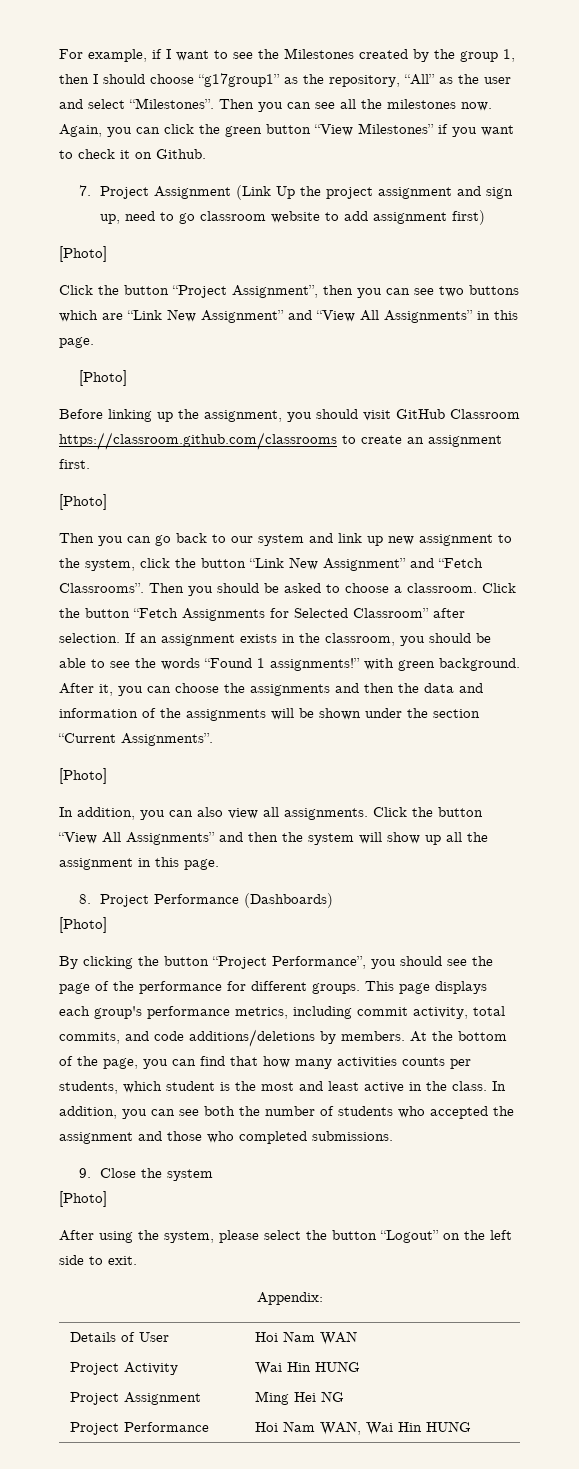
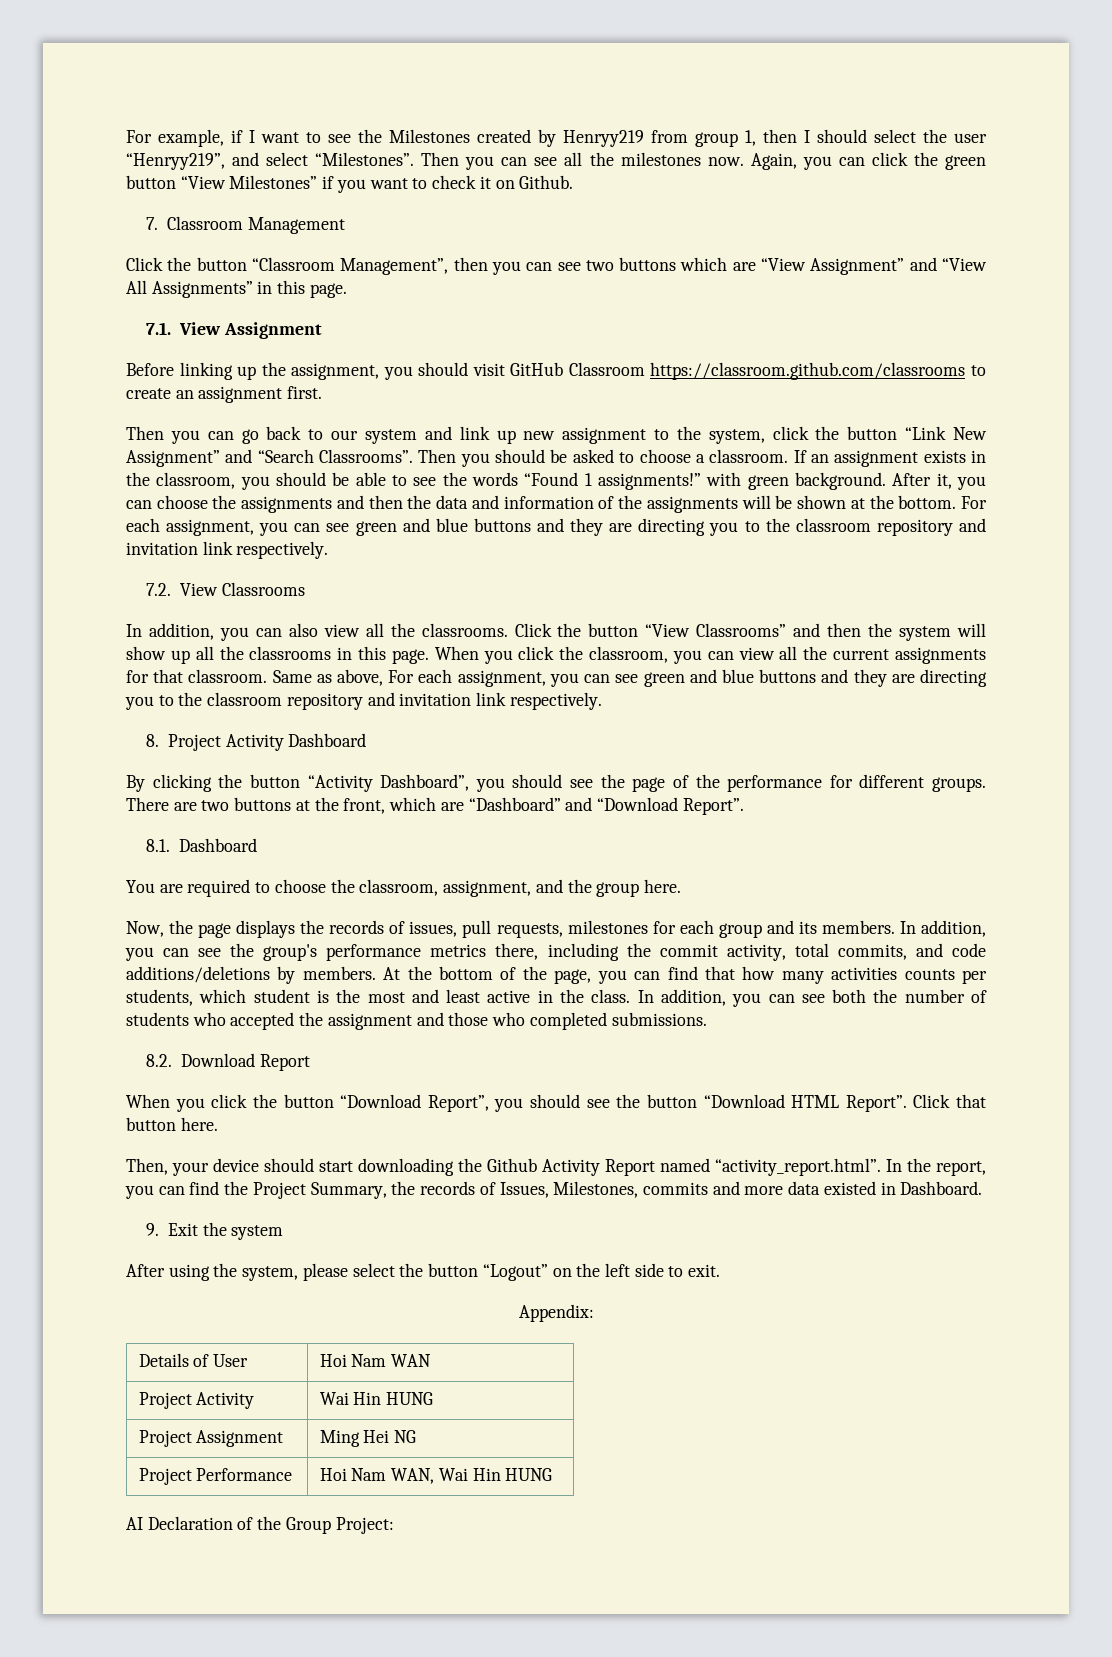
[434,49,455,59] the -> [563,130,688,147] Henryy219 from
[150,73,453,87] choose “g17group1” as the repository, “All” as -> [874,129,916,143] select
(511, 80) none -> [126,153,225,170] “Henryy219”,
[99,185,513,200] [99,210,485,225] [59,246,107,262] [59,285,318,298] Project Assignment (Link Up the project assignment and sign up, need to go classroom website to add assignment first) // [Photo] // Click the button “Project Assignment”, -> [166,216,345,234] [126,257,449,275] Classroom Management // Click the button “Classroom Management”,
[127,309,196,322] “Link New -> [761,258,807,271] “View
[79,370,128,386] [Photo] -> [146,322,322,339] 7.1. View Assignment
[59,494,107,510] // [Photo] -> (323, 392) none
[438,558,483,568] “Fetch -> [257,449,314,463] “Search
[482,583,516,593] [59,608,465,621] [59,633,120,643] Click the button “Fetch Assignments for Selected Classroom” after selection. -> (789, 456) none
[365,708,480,718] [58,733,213,746] [59,768,107,784] under the section “Current Assignments”. // [Photo] -> [850,495,987,509] [126,518,986,536] [126,541,329,559] [146,582,305,596] at the bottom. For each assignment, you can see green and blue buttons and they are directing you to the classroom repository and invitation link respectively. // 7.2. View Classrooms
[284,808,368,820] assignments. -> [390,623,508,637] the classrooms.
[102,832,215,845] All Assignments” -> [696,623,787,637] Classrooms”
[59,857,219,870] assignment in this page. -> [249,646,987,664] [126,669,988,687] [125,692,602,710] classrooms in this page. When you click the classroom, you can view all the current assignments for that classroom. Same as above, For each assignment, you can see green and blue buttons and they are directing you to the classroom repository and invitation link respectively.
[153,893,333,908] [59,917,107,933] Performance (Dashboards) // [Photo] -> [225,733,367,751] Activity Dashboard
[212,956,366,969] “Project Performance”, -> [307,774,470,792] “Activity Dashboard”,
[365,981,487,994] [59,1006,352,1019] This page displays each group's performance metrics, including -> [126,797,744,815] [146,838,257,852] [126,879,681,897] [126,920,986,938] [125,943,651,961] There are two buttons at the front, which are “Dashboard” and “Download Report”. // 8.1. Dashboard // You are required to choose the classroom, assignment, and the group here. // Now, the page displays the records of issues, pull requests, milestones for each group and its members. In addition, you can see the group's performance metrics there, including the
[79,1168,213,1181] [59,1191,107,1207] 9. Close the system // [Photo] -> [146,1053,310,1071] [126,1094,986,1112] [126,1117,218,1131] [126,1158,986,1176] [125,1181,983,1199] [146,1222,284,1240] 8.2. Download Report // When you click the button “Download Report”, you should see the button “Download HTML Report”. Click that button here. // Then, your device should start downloading the Github Activity Report named “activity_report.html”. In the report, you can find the Project Summary, the records of Issues, Milestones, commits and more data existed in Dashboard. // 9. Exit the system
(472, 1426) none -> [126,1516,394,1534] // AI Declaration of the Group Project:

